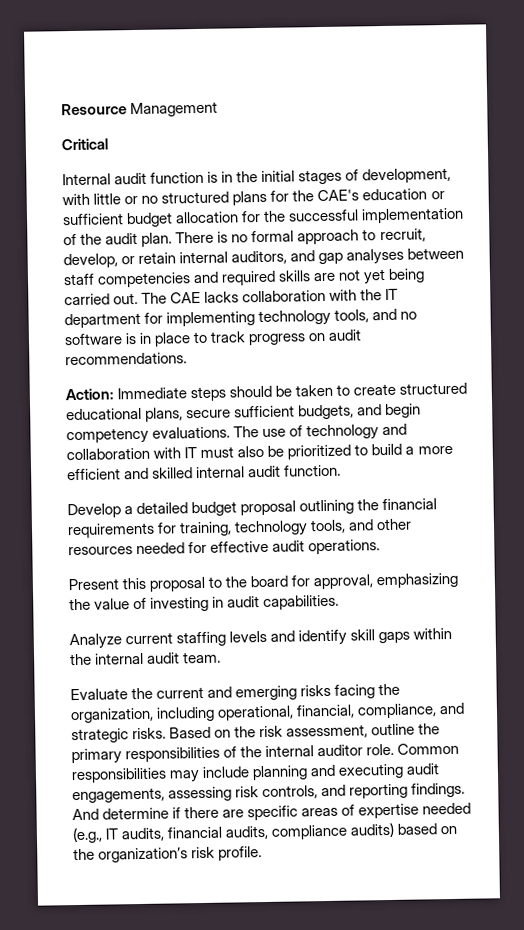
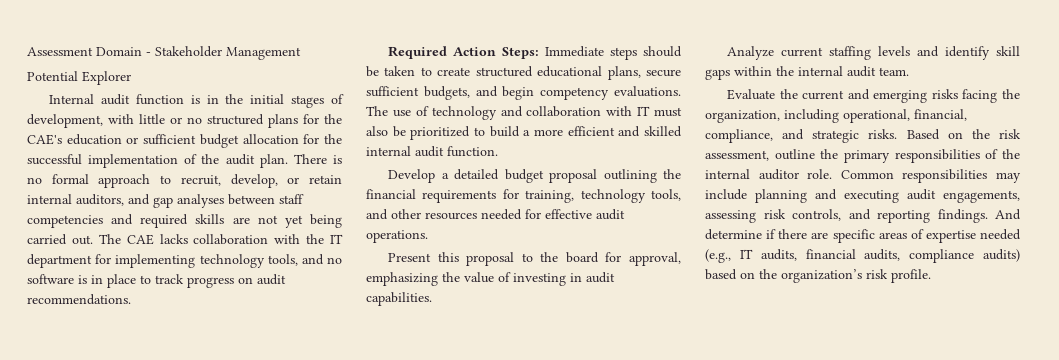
[61,103,127,116] Resource -> [27,46,222,57] Assessment Domain - Stakeholder
[61,138,108,151] Critical -> [27,71,131,85] Potential Explorer
[65,388,114,401] Action: -> [388,46,540,59] Required Action Steps:

